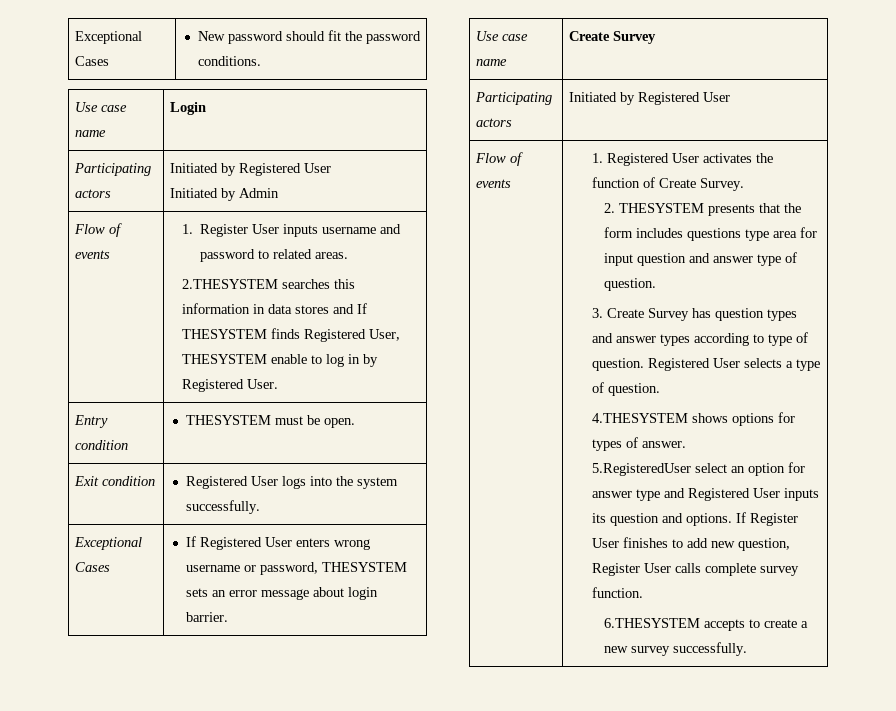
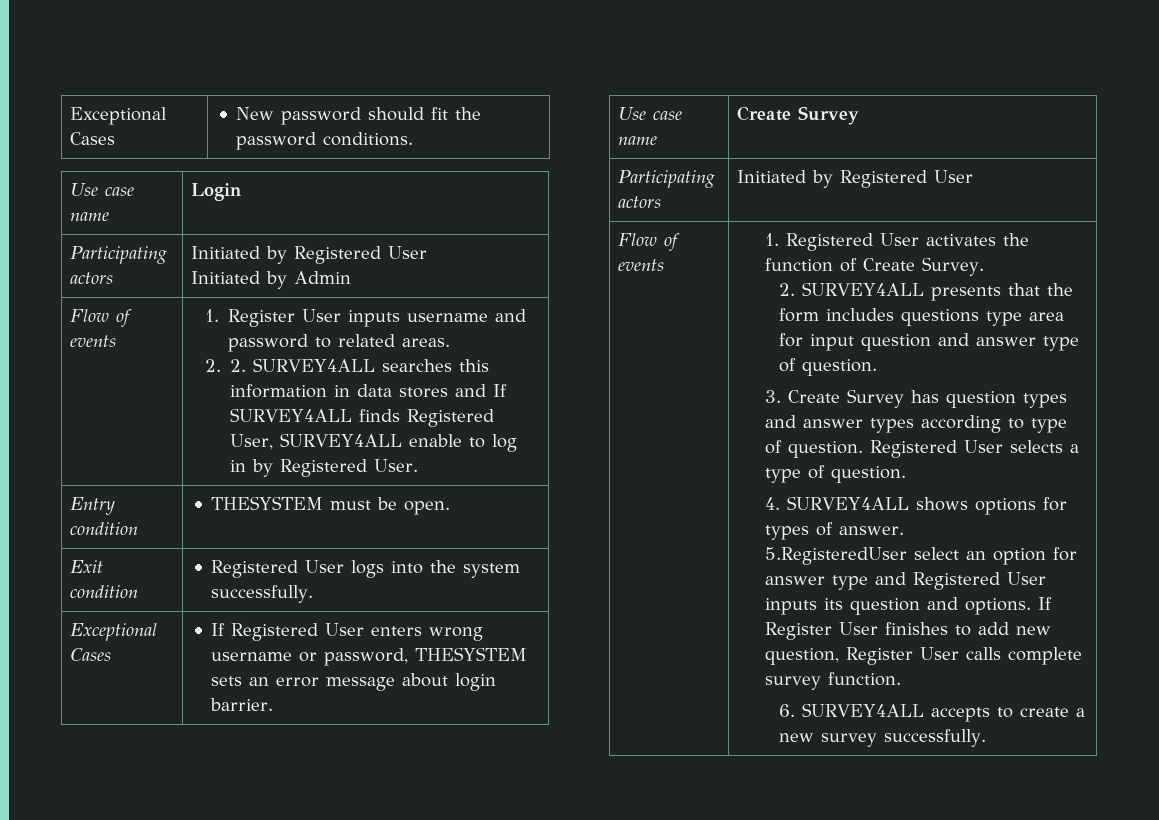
[181,279,278,289] 2.THESYSTEM -> [205,358,376,372] 2. 2. SURVEY4ALL
[181,329,267,339] THESYSTEM -> [230,408,353,422] SURVEY4ALL
[181,354,267,364] THESYSTEM -> [280,433,403,447] SURVEY4ALL
[619,203,705,213] THESYSTEM -> [802,282,925,296] SURVEY4ALL
[592,413,689,423] 4.THESYSTEM -> [765,496,910,510] 4. SURVEY4ALL
[604,618,701,628] 6.THESYSTEM -> [779,703,925,717] 6. SURVEY4ALL

